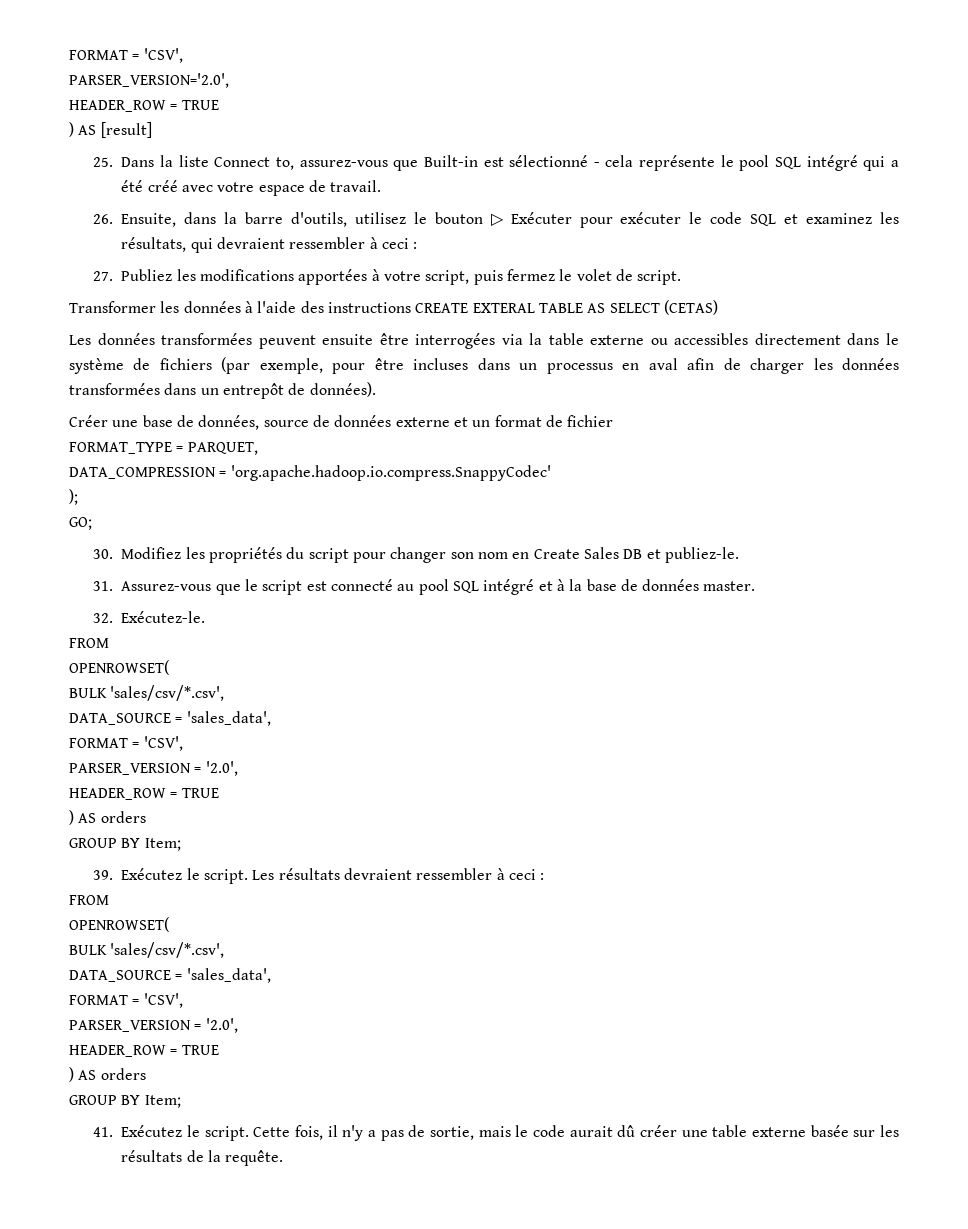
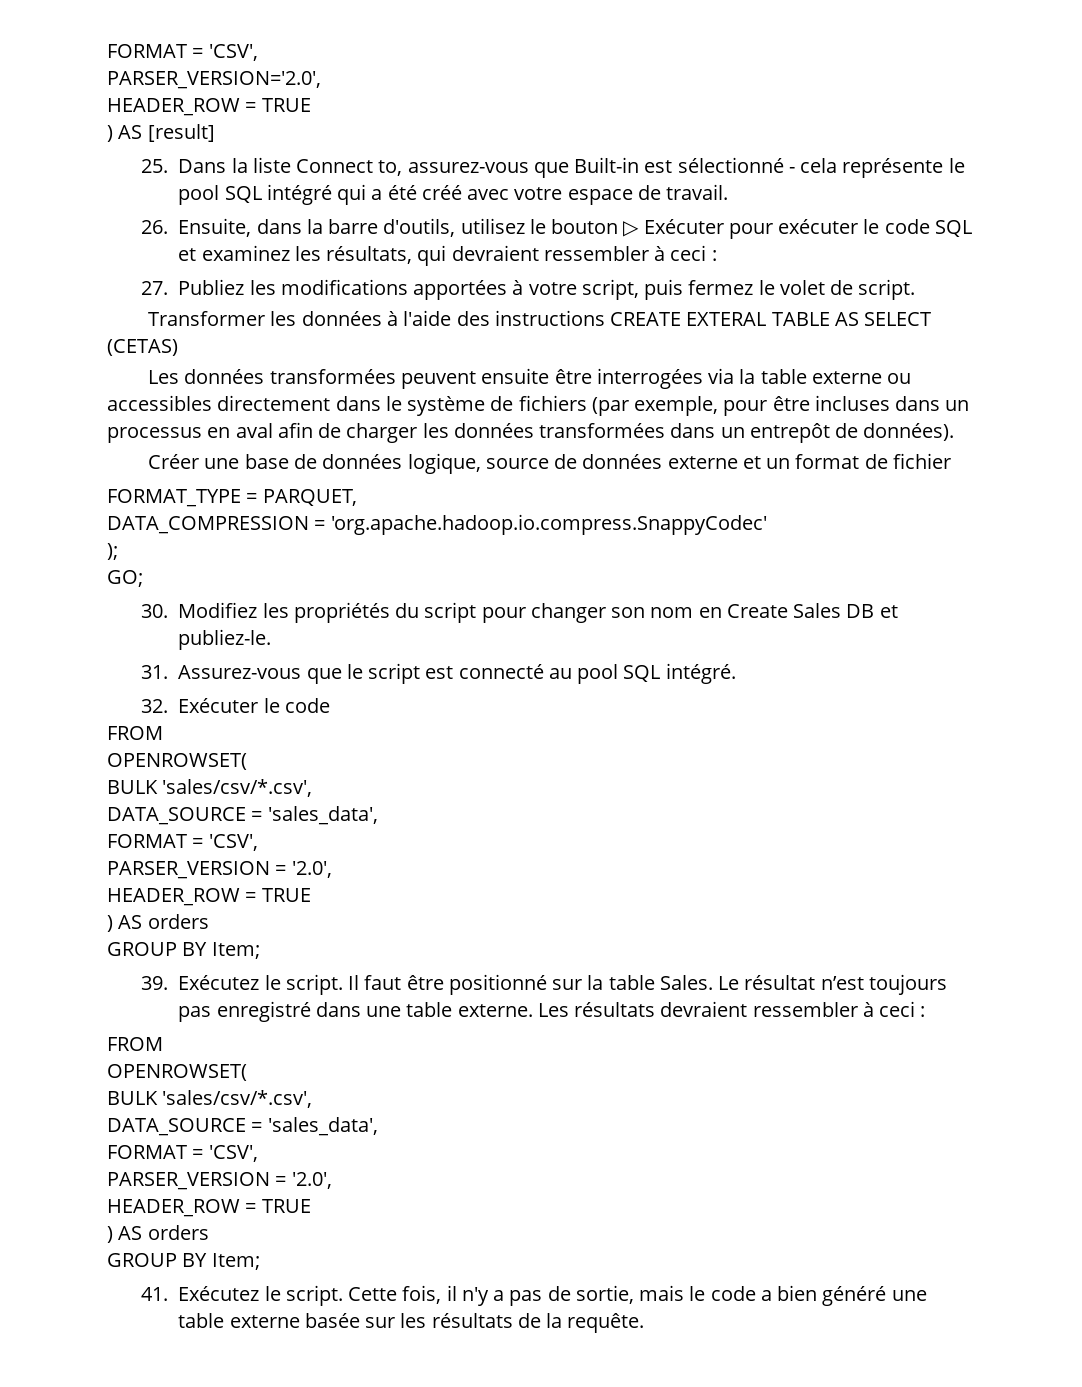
[198,415,260,430] données, -> [322,453,481,474] données logique,
[483,579,756,595] [93,611,206,623] intégré et à la base de données master. // 32. Exécutez-le. -> [665,663,736,684] [141,698,330,713] intégré. // 32. Exécuter le code
(249, 876) none -> [348,974,947,995] [178,1001,533,1022] Il faut être positionné sur la table Sales. Le résultat n’est toujours pas enregistré dans une table externe.
[569,1125,678,1137] aurait dû créer -> [760,1285,887,1306] a bien généré

